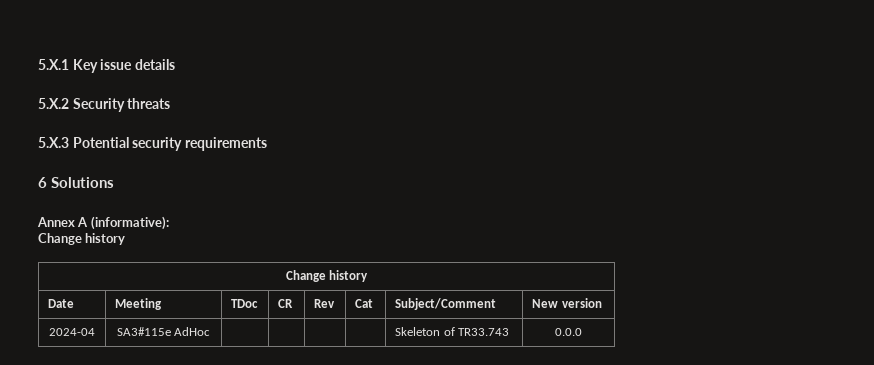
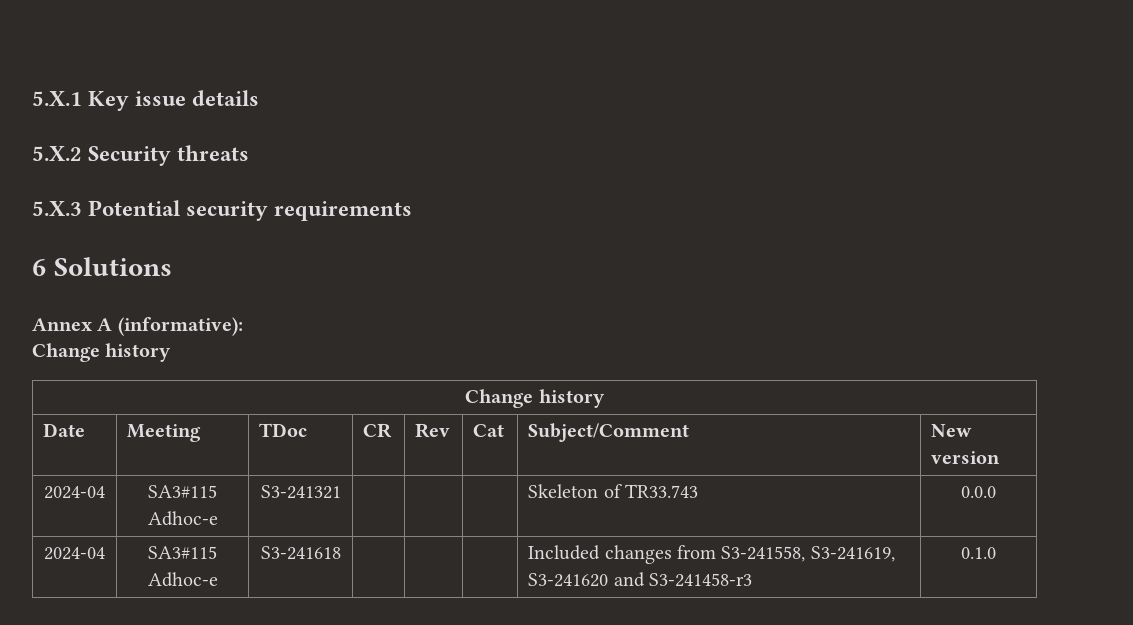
[116,327,211,336] SA3#115e AdHoc | -> [148,485,217,498] [147,511,218,526] [260,485,341,499] SA3#115 Adhoc-e | S3-241321
(582, 332) none -> [44,547,105,560] [148,546,217,559] [147,572,218,587] [260,546,341,560] [528,545,895,564] [528,572,753,587] [961,547,996,559] // 2024-04 | SA3#115 Adhoc-e | S3-241618 | | | | Included changes from S3-241558, S3-241619, S3-241620 and S3-241458-r3 | 0.1.0

